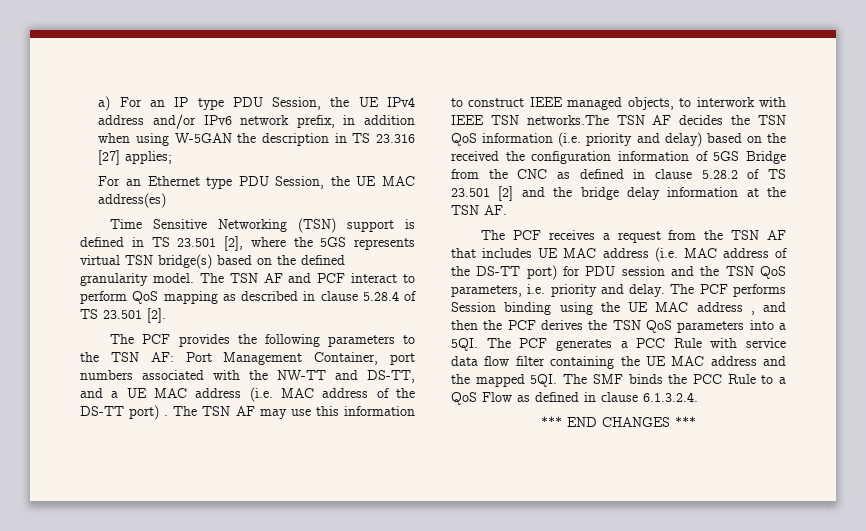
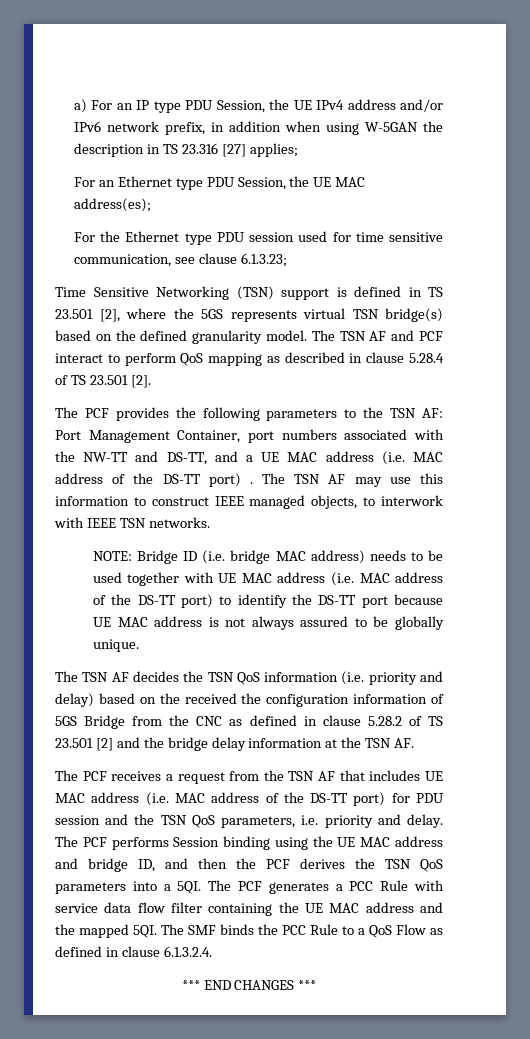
[98,193,167,208] address(es) -> [73,198,151,212] [73,231,443,245] [73,253,287,267] address(es); // For the Ethernet type PDU session used for time sensitive communication, see clause 6.1.3.23;
[526,115,609,125] networks.The -> [148,517,210,528] [92,550,443,564] [92,572,443,586] [92,594,443,608] [92,616,445,630] [92,639,139,652] [55,671,78,682] networks. // NOTE: Bridge ID (i.e. bridge MAC address) needs to be used together with UE MAC address (i.e. MAC address of the DS-TT port) to identify the DS-TT port because UE MAC address is not always assured to be globally unique. // The
[750,311,755,315] , -> [55,858,155,872] and bridge ID,

